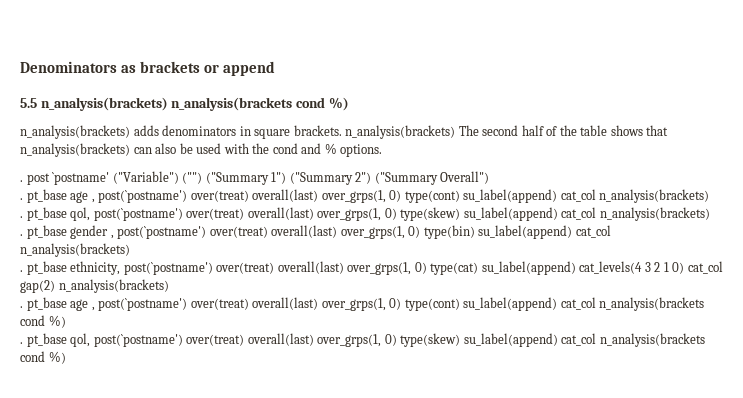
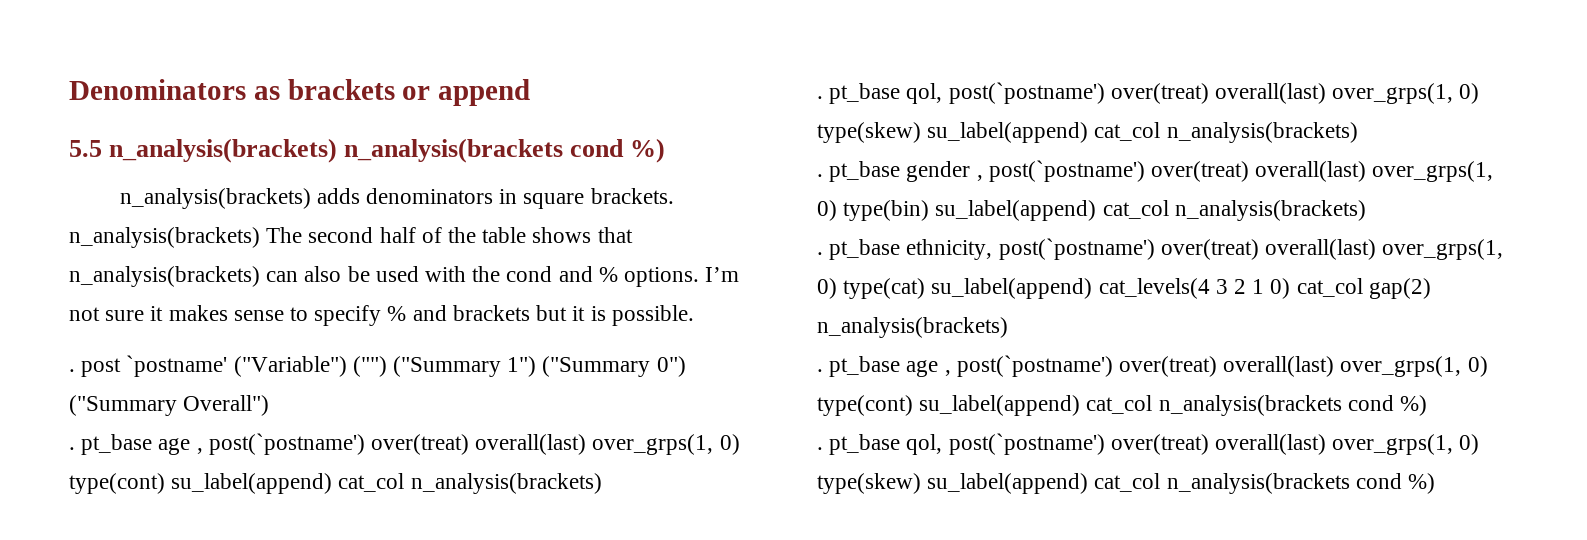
(383, 150) none -> [705,267,740,282] [69,305,694,326] I’m not sure it makes sense to specify % and brackets but it is possible.
[355,172,372,184] 2") -> [656,356,686,377] 0")

